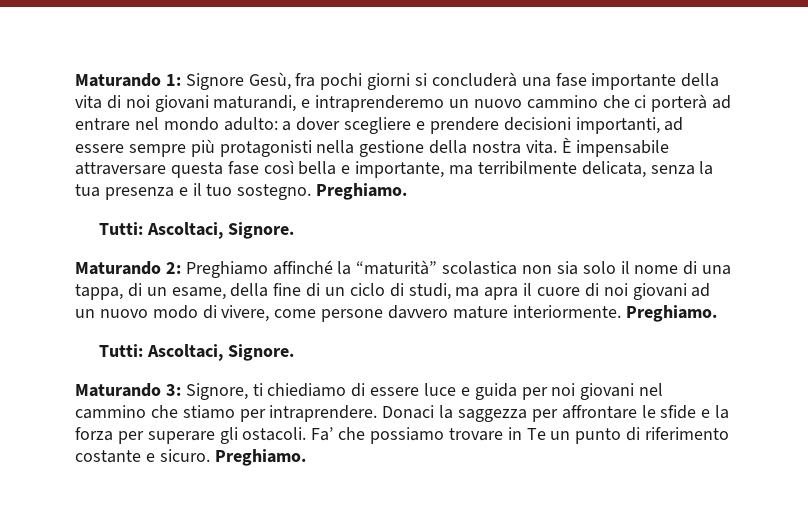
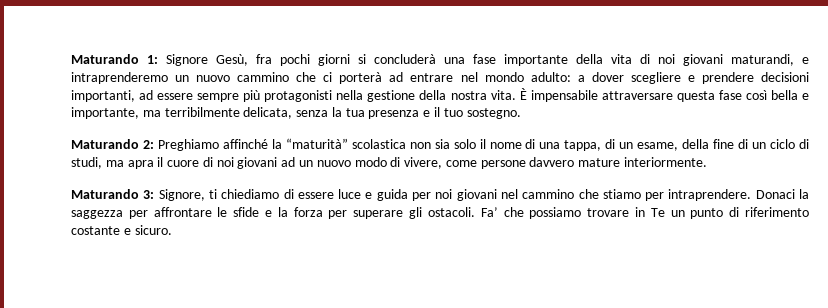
[316,183,408,200] [99,222,295,239] Preghiamo. // Tutti: Ascoltaci, Signore. -> (521, 113) none
[625,305,717,322] [99,344,295,361] Preghiamo. // Tutti: Ascoltaci, Signore. -> (708, 162) none
[214,449,306,466] Preghiamo. -> (172, 230) none

